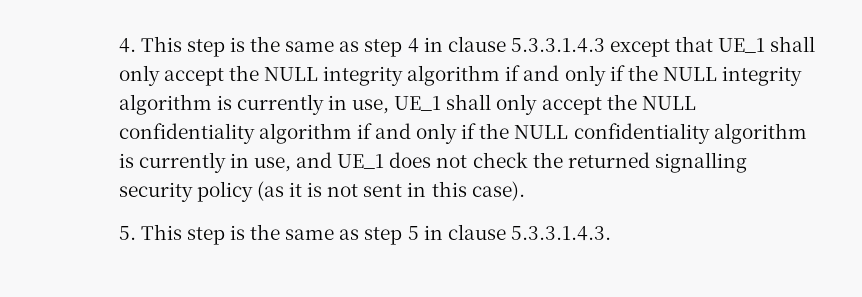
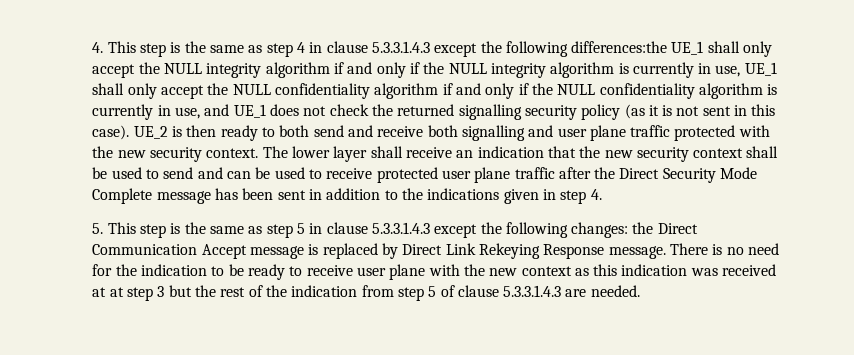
[675,36,714,52] that -> [480,41,668,57] the following differences:the
(525, 191) none -> [133,125,770,141] [92,146,779,162] [92,167,758,183] [92,188,602,204] UE_2 is then ready to both send and receive both signalling and user plane traffic protected with the new security context. The lower layer shall receive an indication that the new security context shall be used to send and can be used to receive protected user plane traffic after the Direct Security Mode Complete message has been sent in addition to the indications given in step 4.
[510,226,611,241] 5.3.3.1.4.3. -> [371,222,698,238] [92,243,779,259] [92,264,777,280] [92,285,640,301] 5.3.3.1.4.3 except the following changes: the Direct Communication Accept message is replaced by Direct Link Rekeying Response message. There is no need for the indication to be ready to receive user plane with the new context as this indication was received at at step 3 but the rest of the indication from step 5 of clause 5.3.3.1.4.3 are needed.

